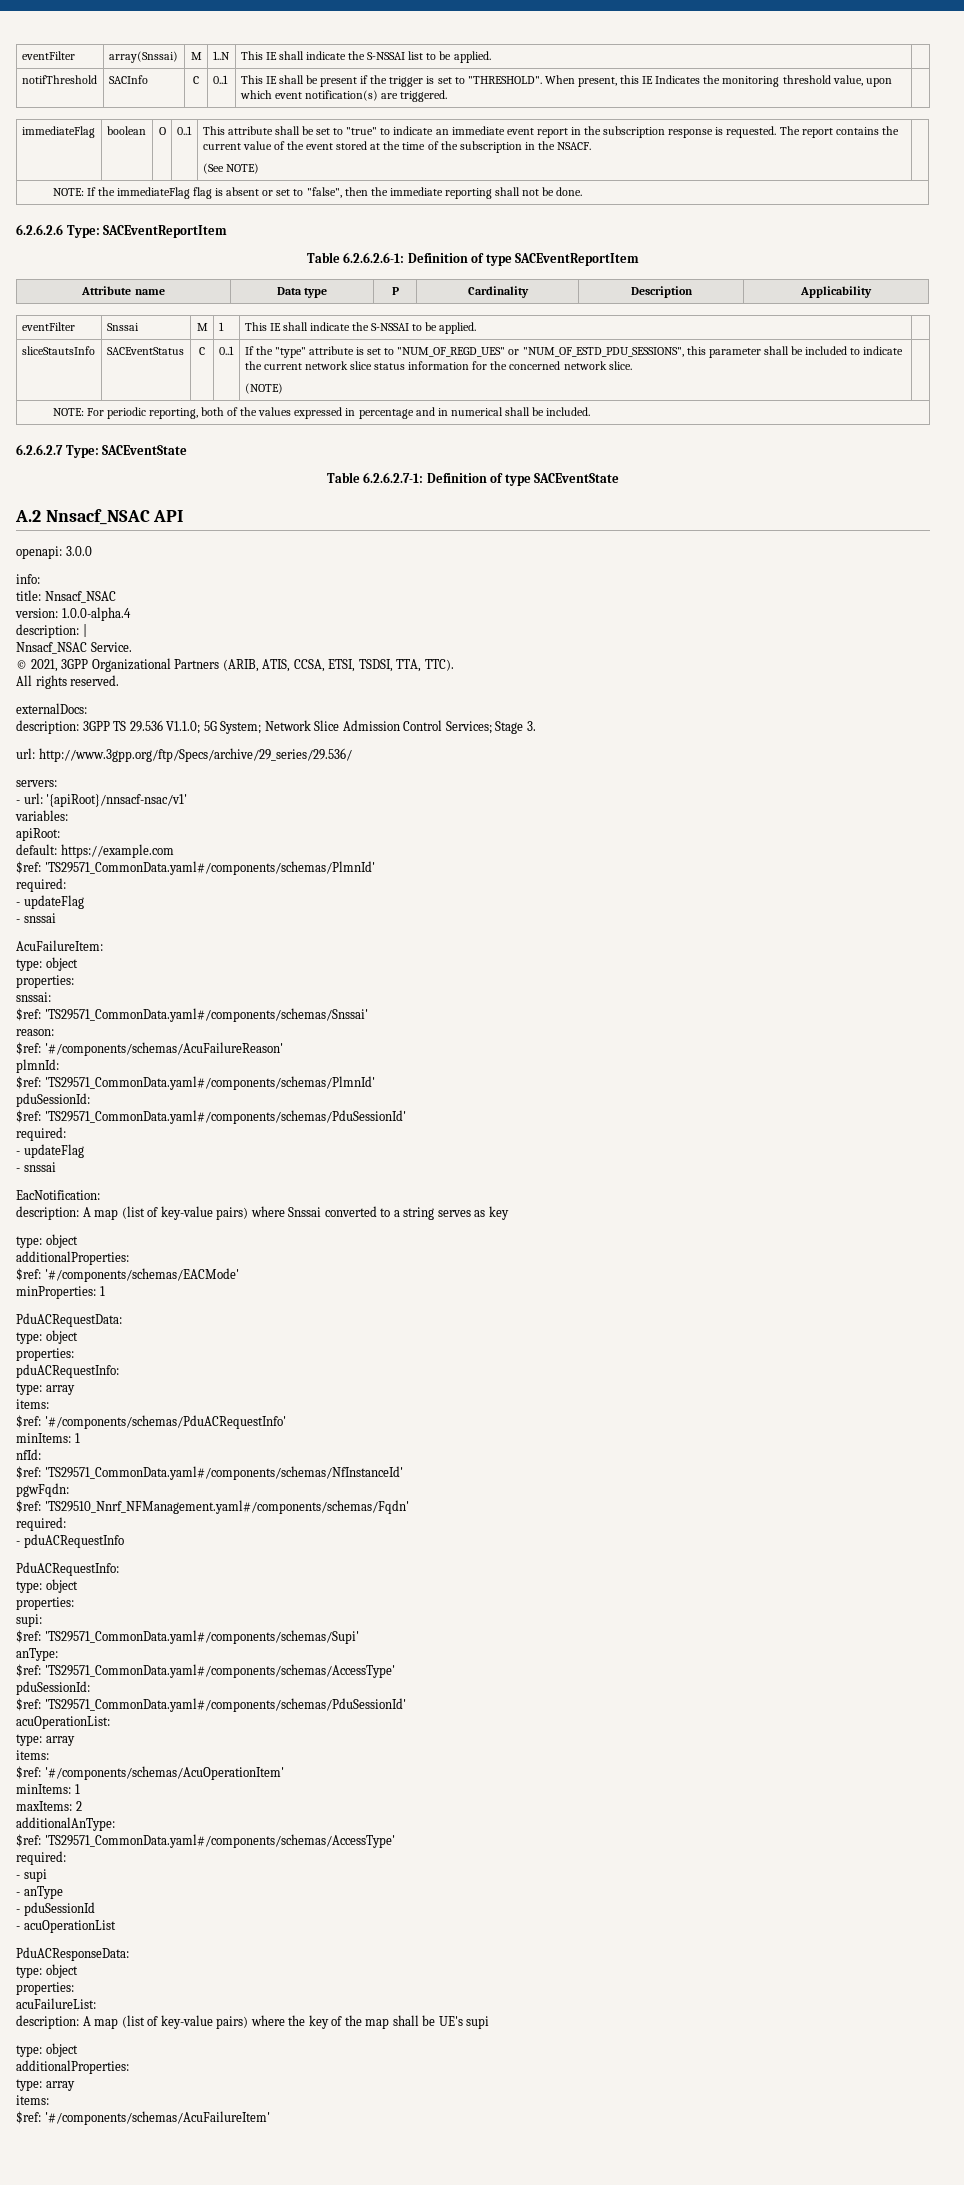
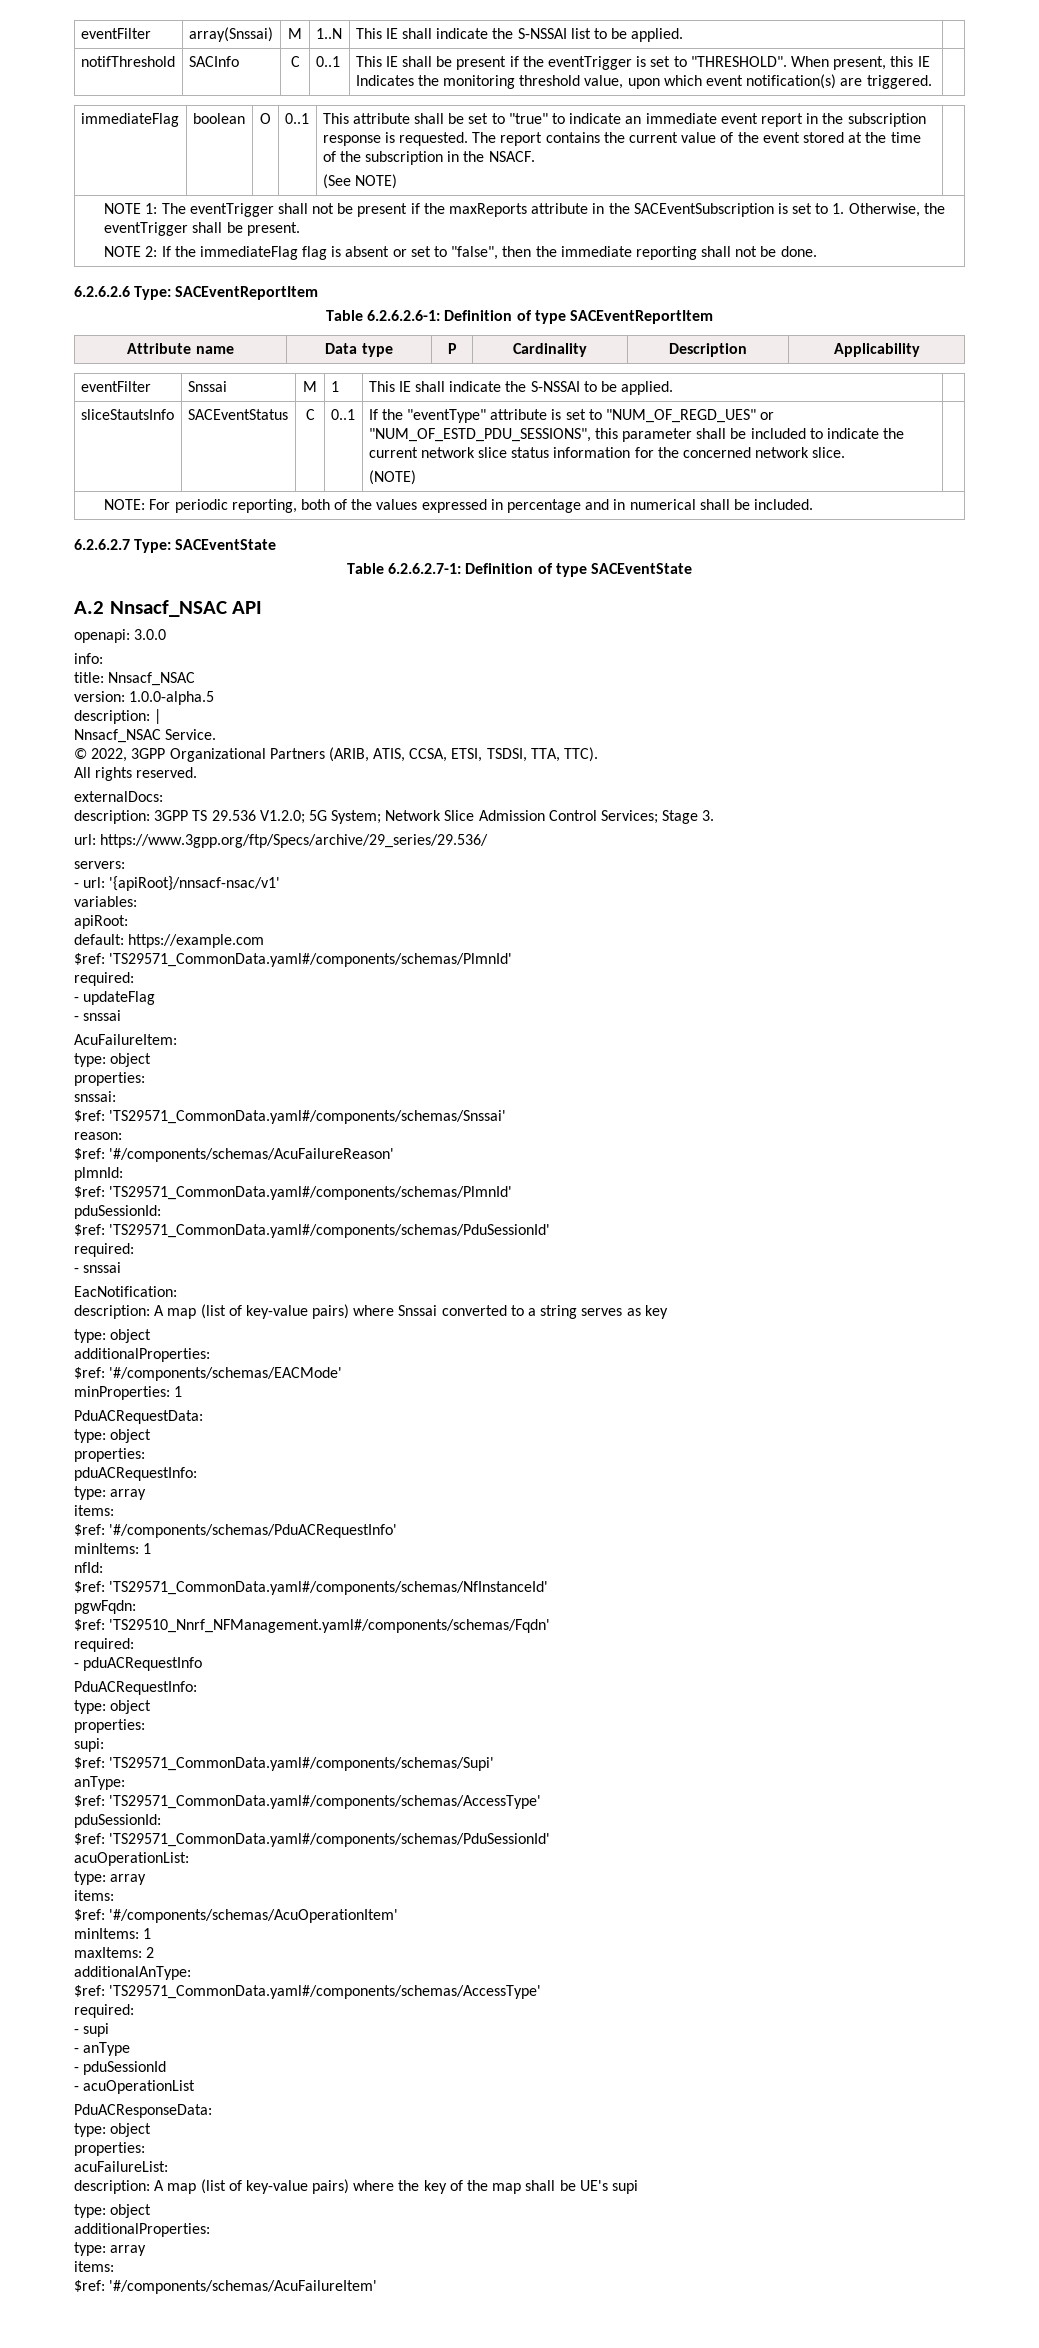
[389,76,424,87] trigger -> [548,56,633,70] eventTrigger
[52,188,84,196] NOTE: -> [104,203,945,217] [104,222,300,236] [104,246,158,257] NOTE 1: The eventTrigger shall not be present if the maxReports attribute in the SACEventSubscription is set to 1. Otherwise, the eventTrigger shall be present. // NOTE 2:
[274,347,306,358] "type" -> [407,409,487,423] "eventType"
[61,607,131,621] 1.0.0-alpha.4 -> [129,691,215,705] 1.0.0-alpha.5
[30,659,58,672] 2021, -> [91,748,128,762] 2022,
[166,721,201,734] V1.1.0; -> [259,810,305,824] V1.2.0;
[38,748,352,762] http://www.3gpp.org/ftp/Specs/archive/29_series/29.536/ -> [100,834,489,848] https://www.3gpp.org/ftp/Specs/archive/29_series/29.536/
[16,1144,84,1158] // - updateFlag -> (134, 1250) none

